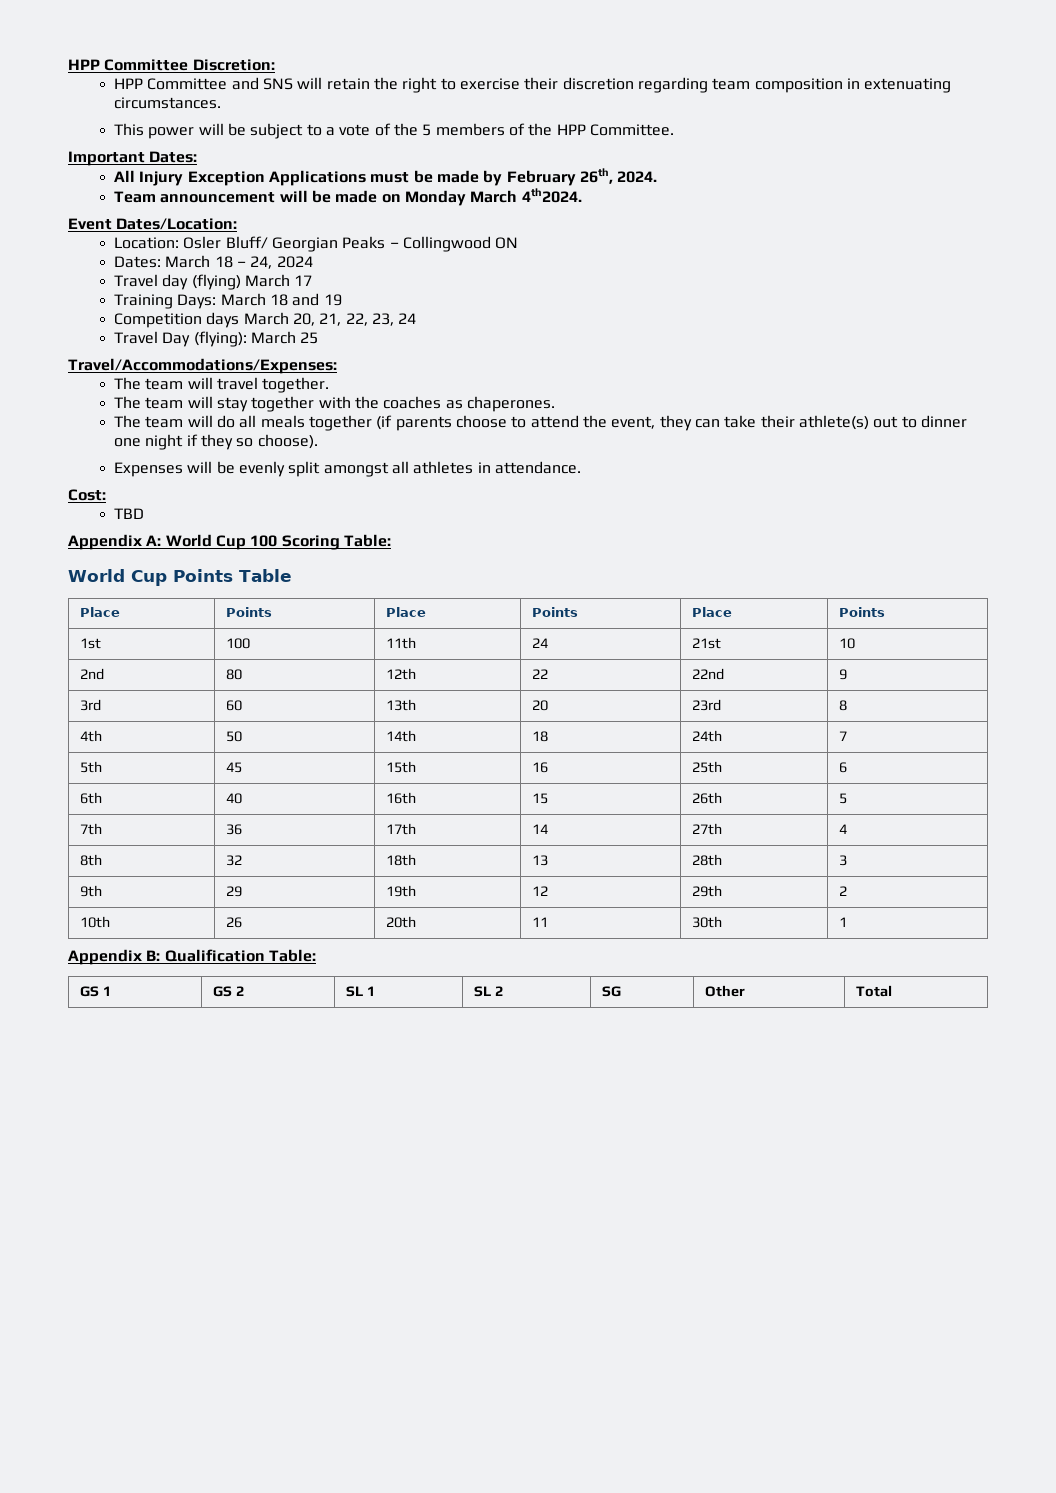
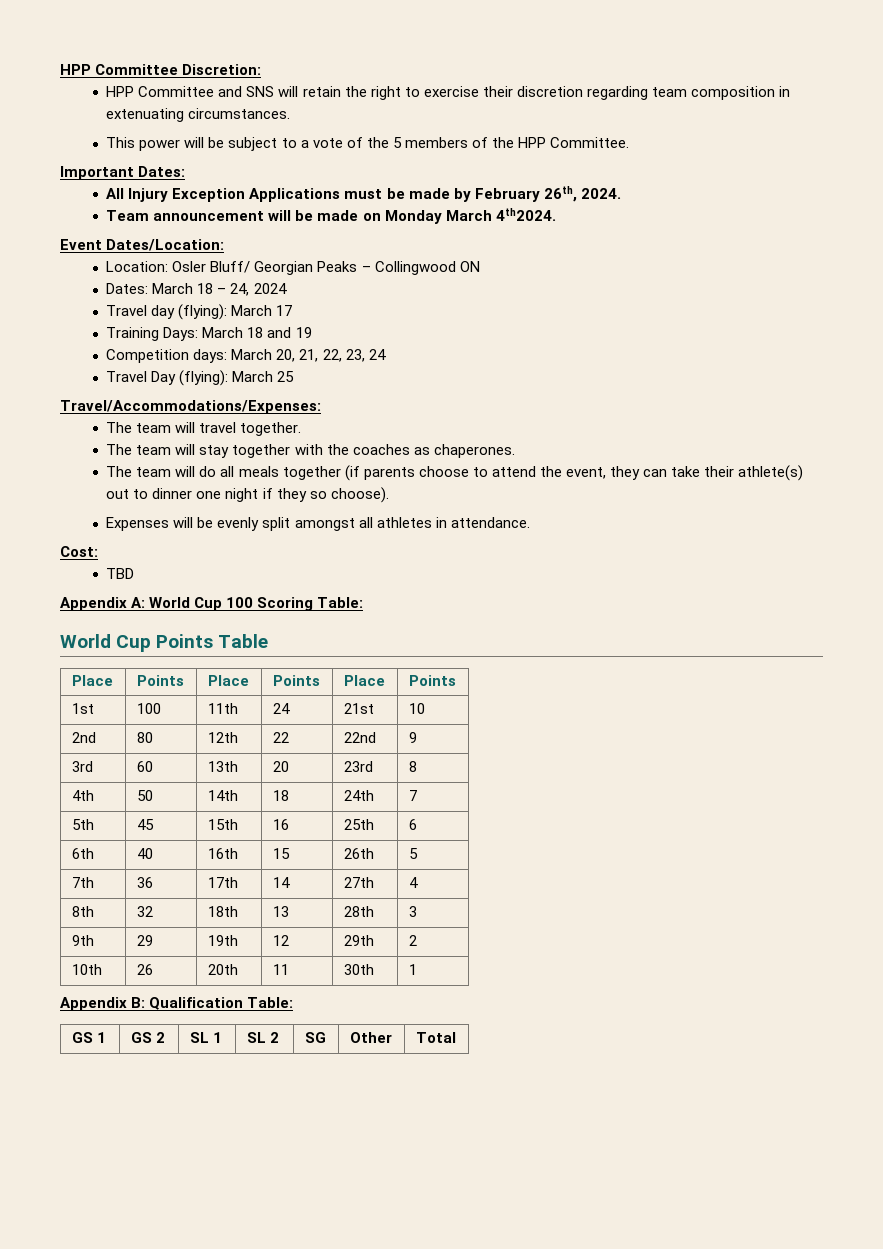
[191,274,241,290] (flying) -> [178,304,228,320] (flying):
[206,312,240,328] days -> [193,349,228,363] days:

